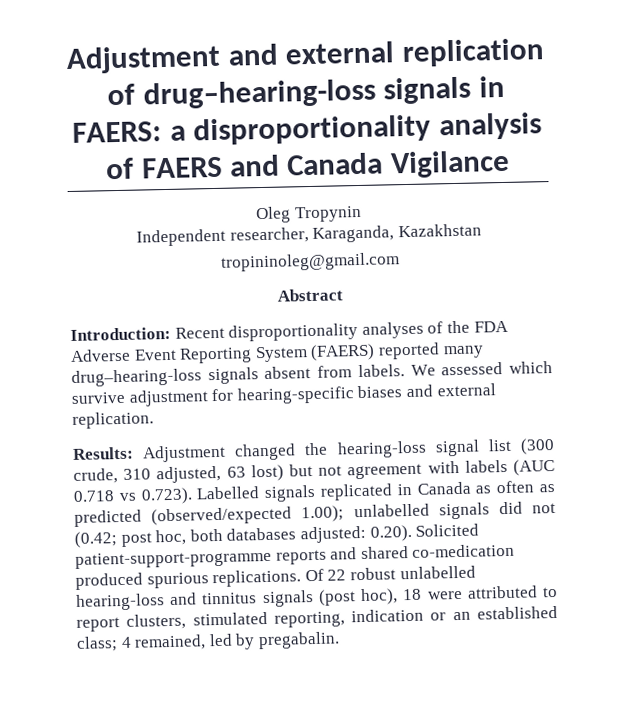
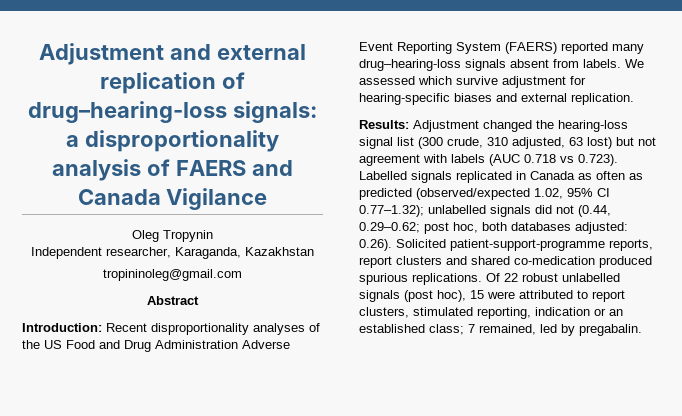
[383,75,505,105] [72,121,163,143] signals in FAERS: -> [232,101,317,123] signals:
[473,320,509,333] FDA -> [44,340,238,352] US Food and Drug Administration
[301,505,345,523] 1.00); -> [534,188,610,199] [359,205,424,217] 1.02, 95% CI 0.77–1.32);
[74,531,118,548] (0.42; -> [578,205,611,217] [359,222,420,233] (0.44, 0.29–0.62;
[369,524,412,542] 0.20). -> [359,239,392,251] 0.26).
[275,549,327,565] reports -> [609,239,653,251] [359,256,442,268] reports, report clusters
[76,592,258,611] hearing-loss and tinnitus -> (620, 277) none
[402,588,423,601] 18 -> [470,290,484,299] 15
[120,636,132,649] 4 -> [468,324,475,333] 7

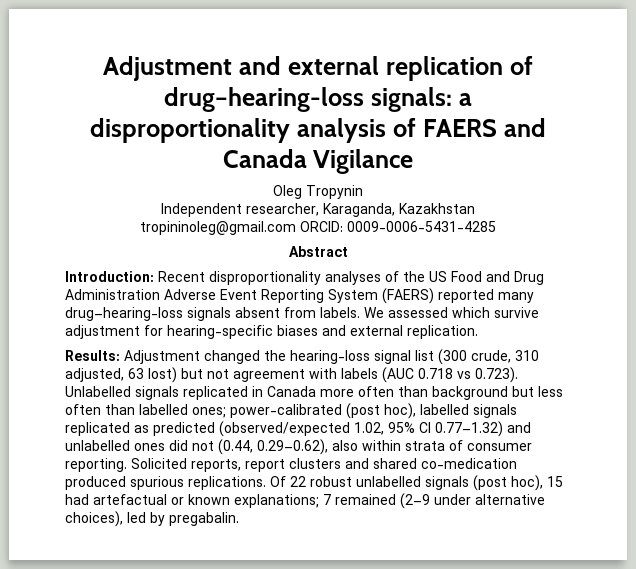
(242, 275) none -> [300,221,496,232] ORCID: 0009-0006-5431-4285
[359,171,407,180] Labelled -> [65,386,131,397] Unlabelled
[578,171,625,180] as often -> [320,386,563,400] [65,403,517,419] [65,422,130,436] more often than background but less often than labelled ones; power-calibrated (post hoc), labelled signals replicated
[359,205,611,217] [359,222,628,234] [359,239,605,251] 0.77–1.32); unlabelled signals did not (0.44, 0.29–0.62; post hoc, both databases adjusted: 0.26). Solicited patient-support-programme -> [435,421,531,437] [65,439,532,455] [65,458,187,472] 0.77–1.32) and unlabelled ones did not (0.44, 0.29–0.62), also within strata of consumer reporting. Solicited
[487,290,625,302] [359,307,623,319] [359,324,536,335] were attributed to report clusters, stimulated reporting, indication or an established class; 7 remained, -> [65,493,545,509] [65,511,123,527] had artefactual or known explanations; 7 remained (2–9 under alternative choices),

